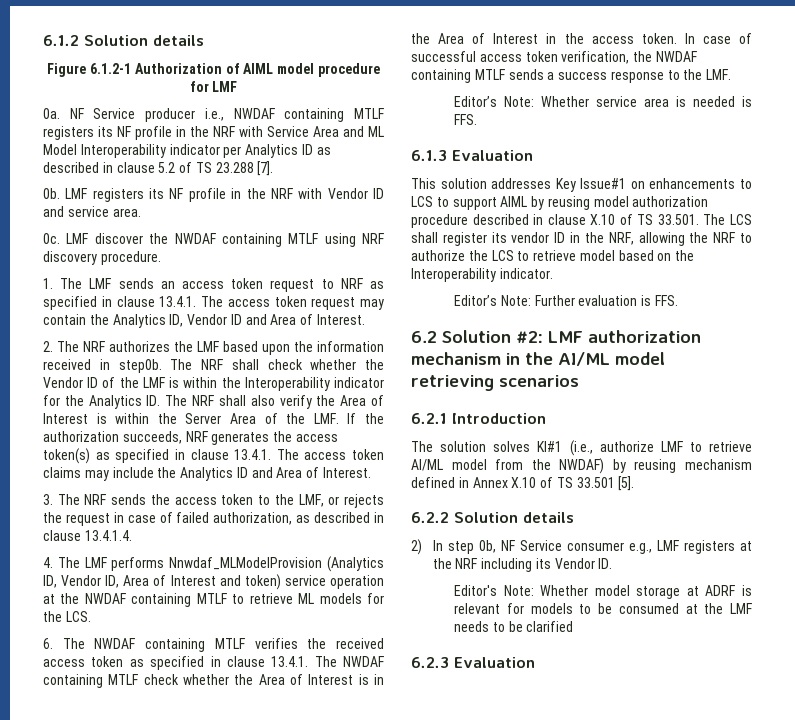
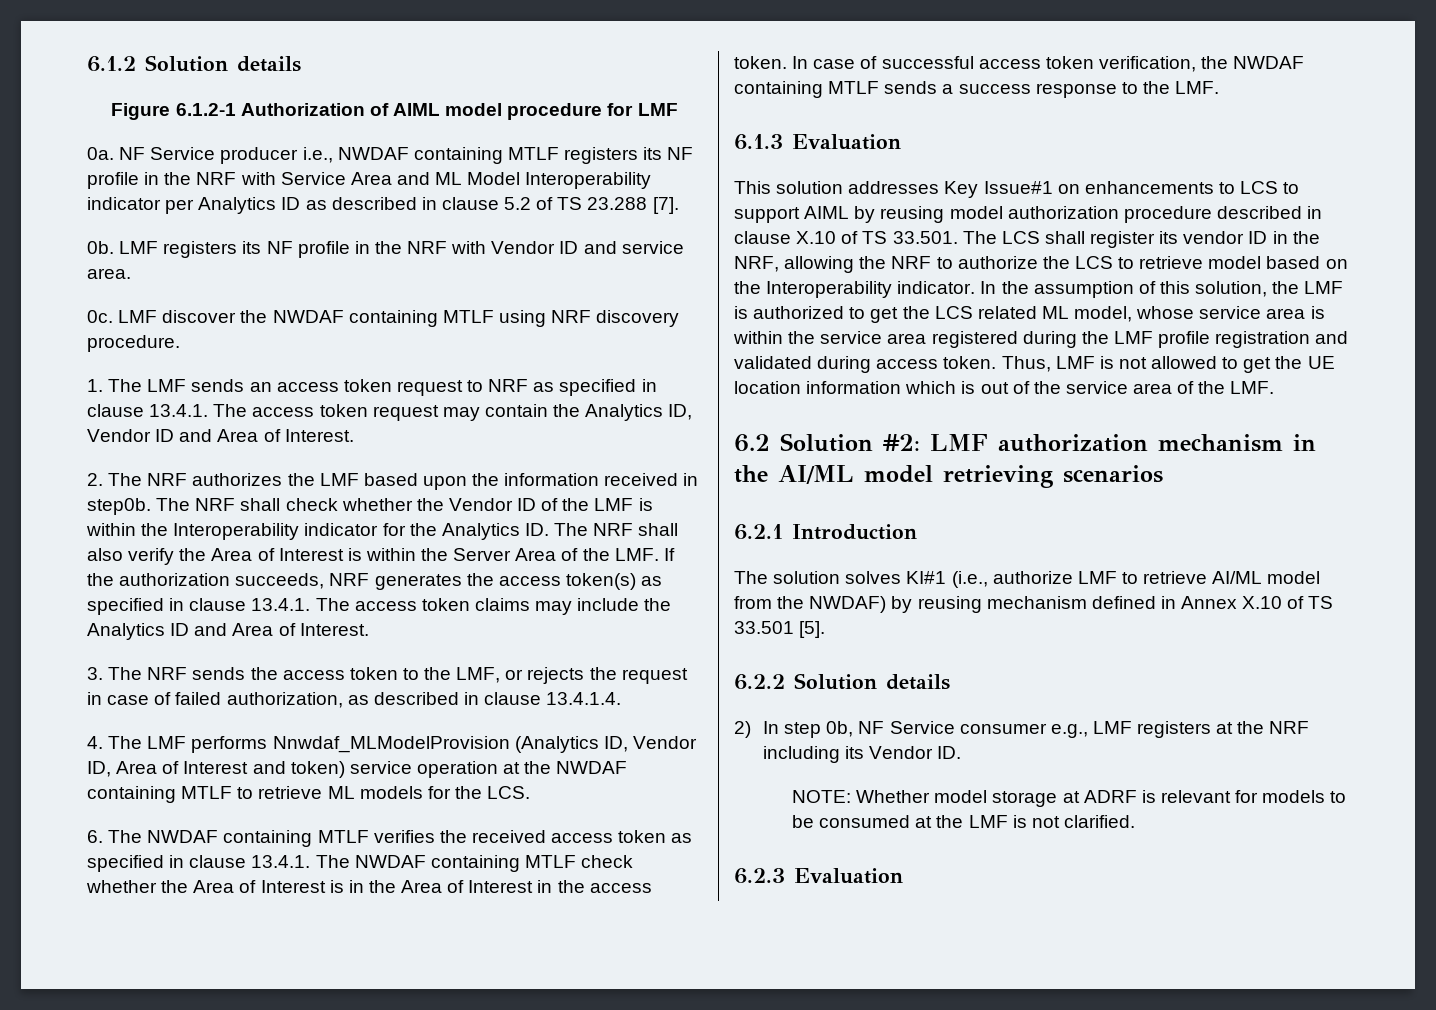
[454,96,752,107] [454,114,478,125] // Editor’s Note: Whether service area is needed is FFS. -> (1220, 87) none
[454,295,678,306] // Editor’s Note: Further evaluation is FFS. -> [980,281,1344,298] [734,306,1325,323] [733,331,1349,348] [734,356,1335,373] [734,381,1275,394] In the assumption of this solution, the LMF is authorized to get the LCS related ML model, whose service area is within the service area registered during the LMF profile registration and validated during access token. Thus, LMF is not allowed to get the UE location information which is out of the service area of the LMF.
[454,585,534,596] Editor's Note: -> [792,790,852,803] NOTE:
[454,621,574,632] needs to be clarified -> [1012,815,1135,828] is not clarified.

